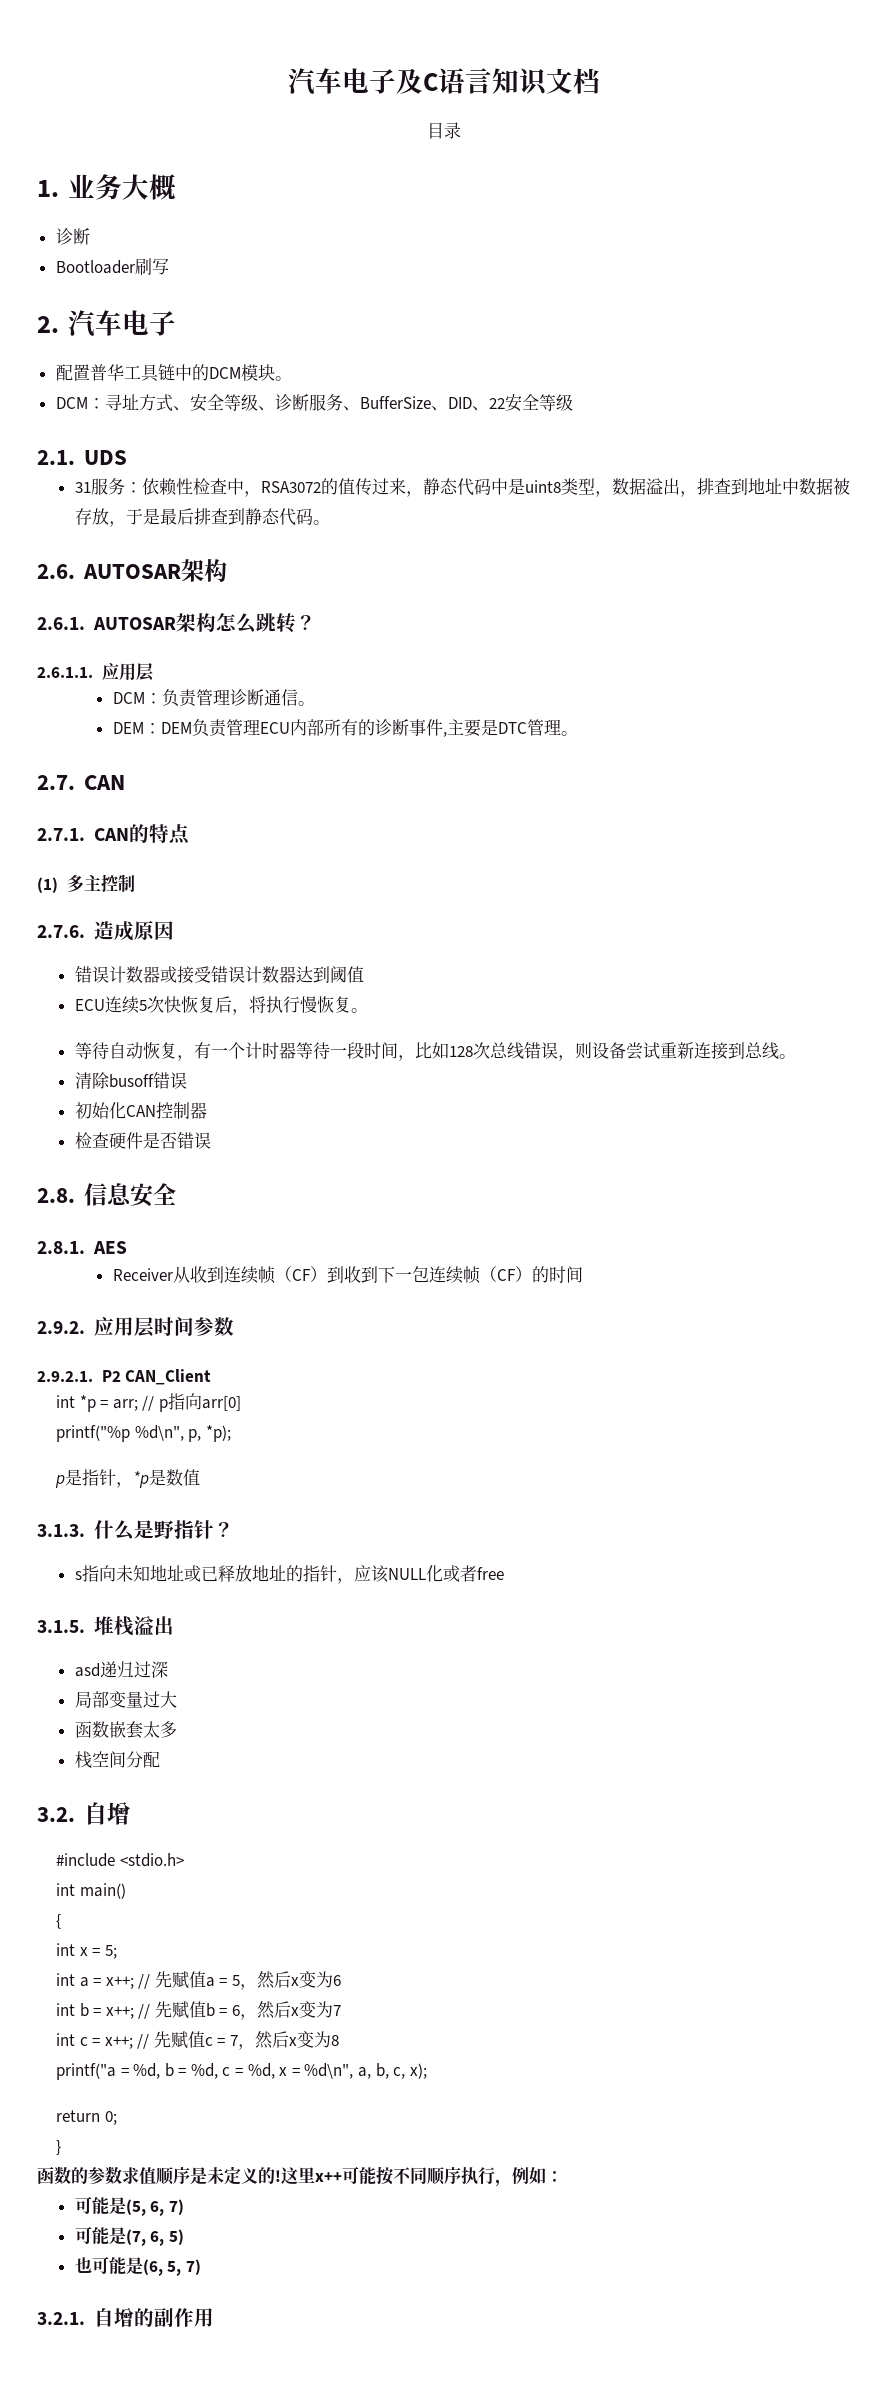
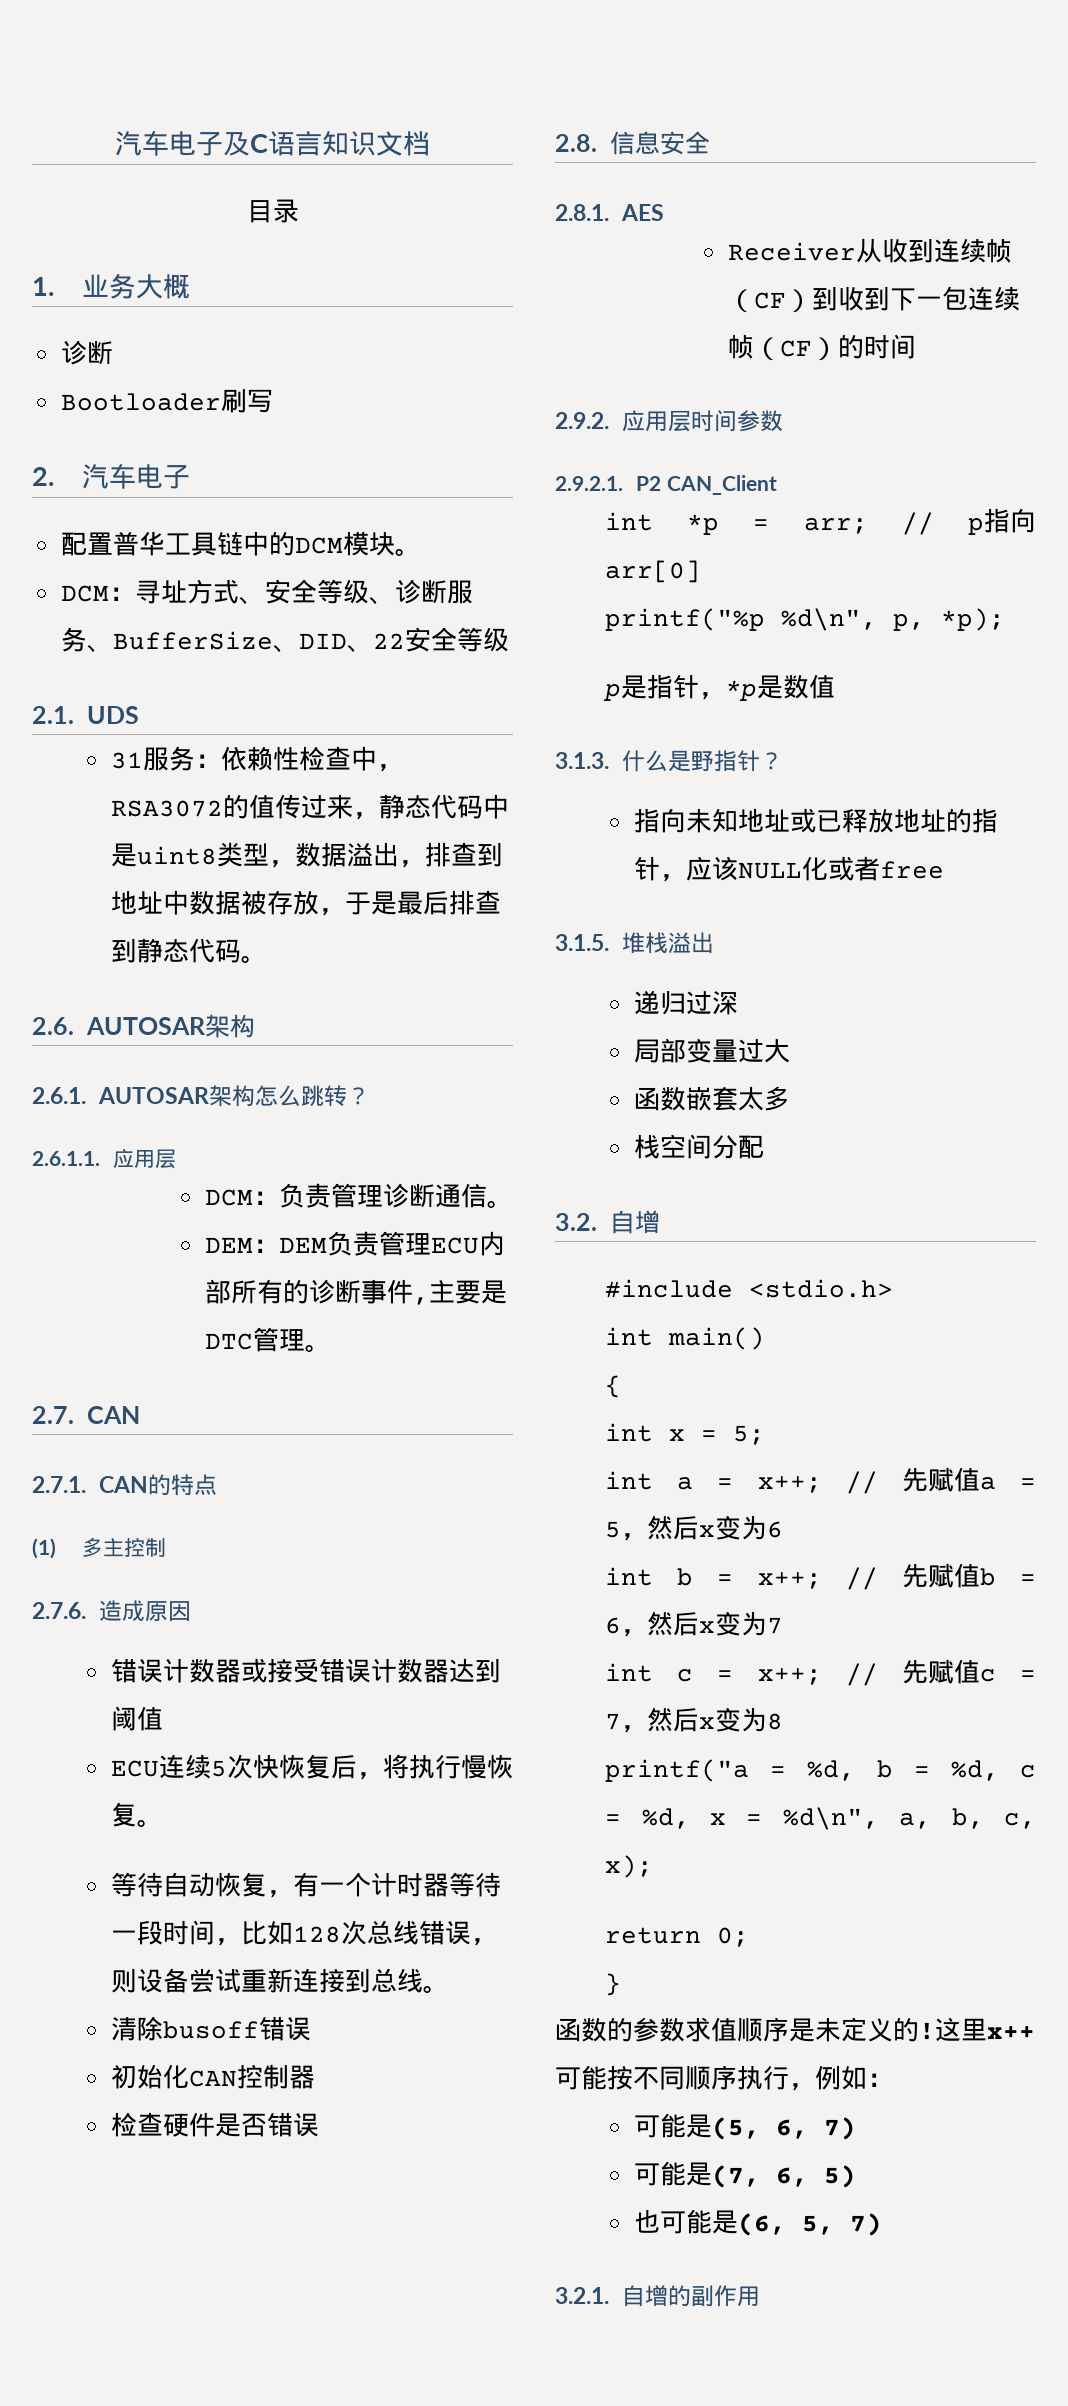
[74,1571,82,1580] s -> (783, 761) none
[74,1663,100,1677] asd -> (714, 943) none

